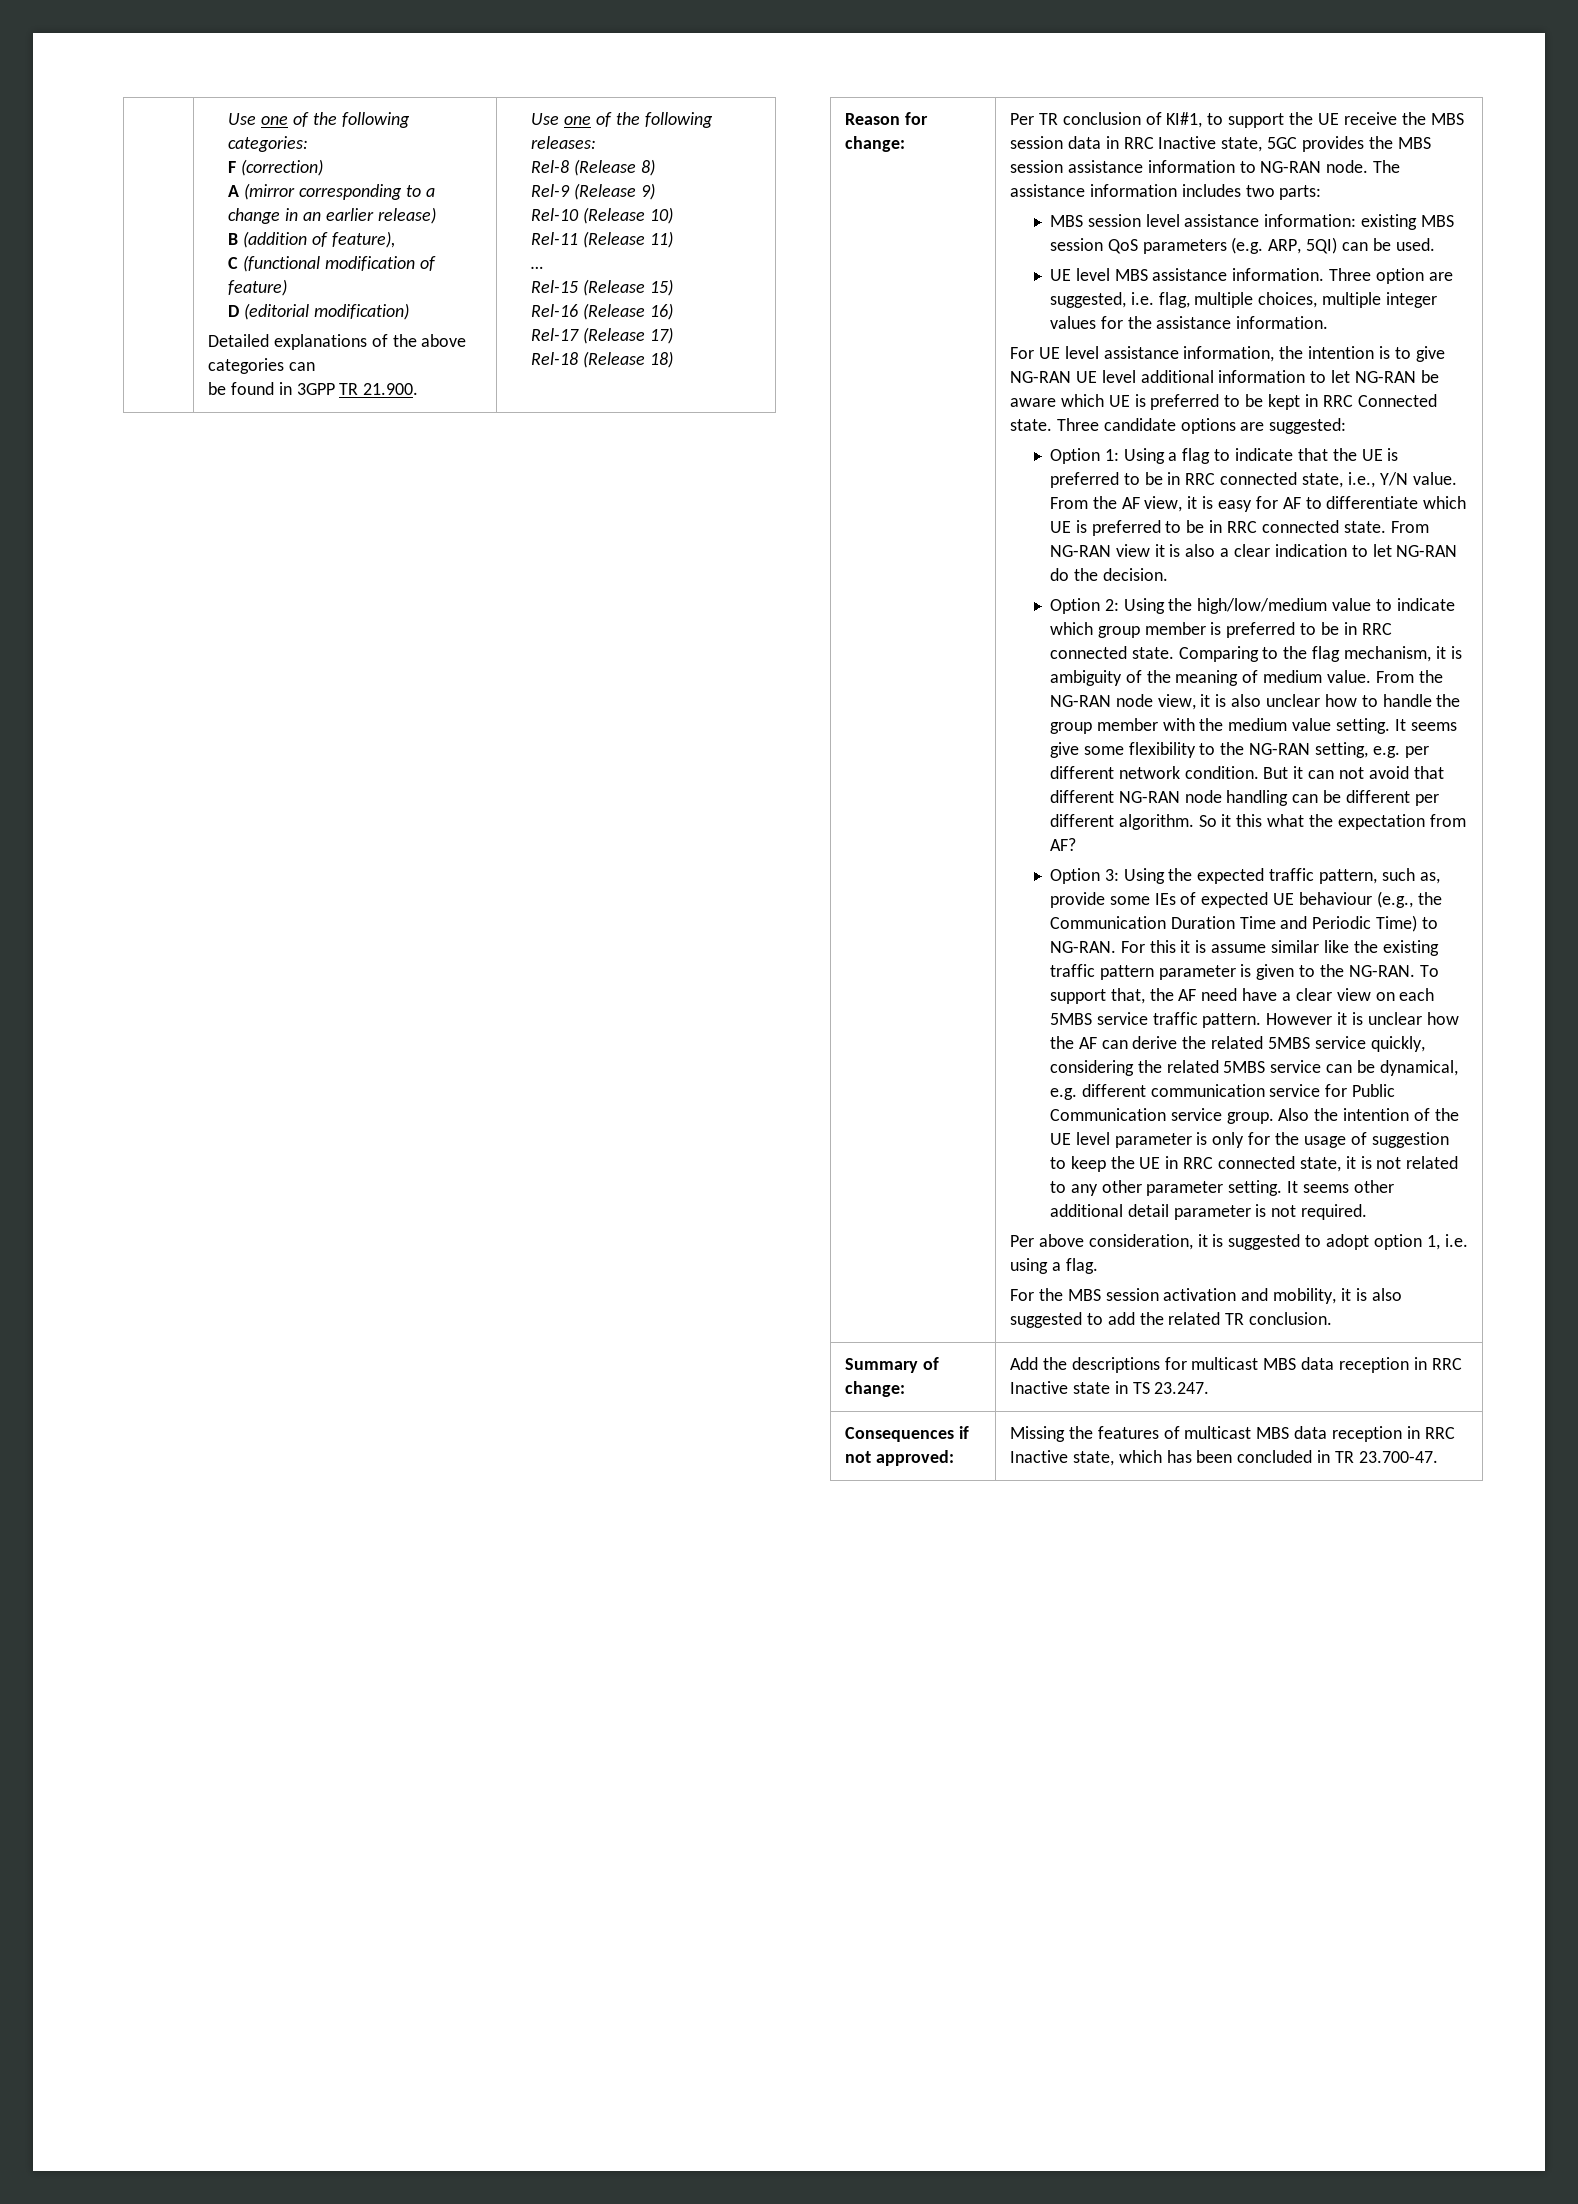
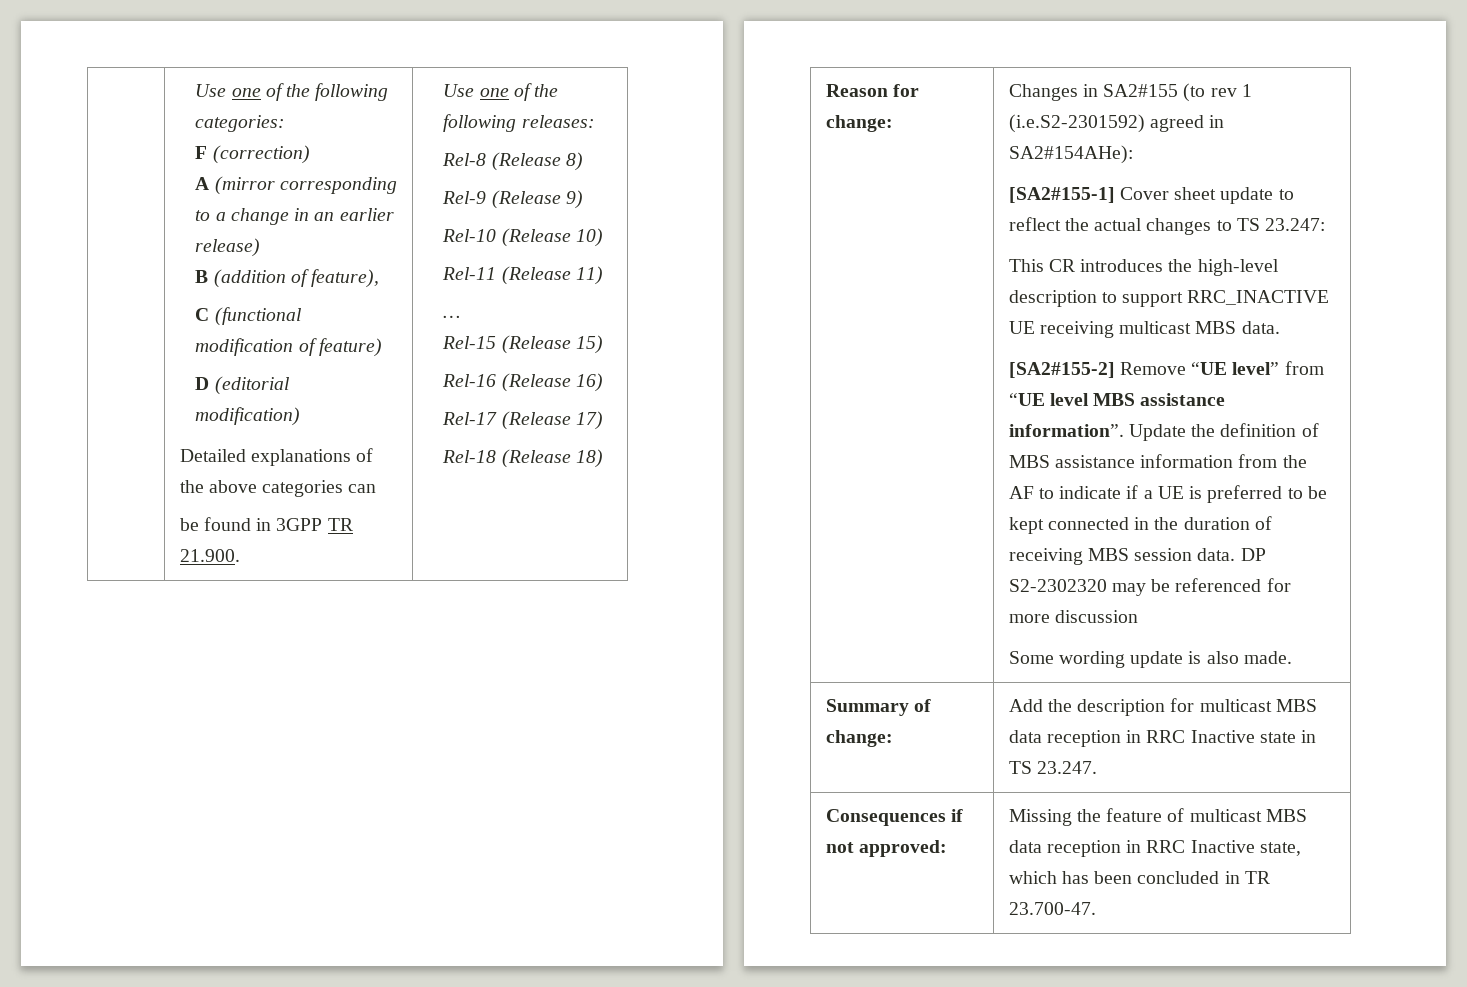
[1010,112,1464,128] [1010,136,1431,152] [1010,160,1401,173] [1010,184,1322,200] [1049,214,1455,230] [1049,237,1435,254] [1049,268,1453,284] [1049,292,1438,308] [1049,316,1329,329] [1010,346,1445,362] [1010,370,1439,383] [1010,394,1104,407] Per TR conclusion of KI#1, to support the UE receive the MBS session data in RRC Inactive state, 5GC provides the MBS session assistance information to NG-RAN node. The assistance information includes two parts: // MBS session level assistance information: existing MBS session QoS parameters (e.g. ARP, 5QI) can be used. // UE level MBS assistance information. Three option are suggested, i.e. flag, multiple choices, multiple integer values for the assistance information. // For UE level assistance information, the intention is to give NG-RAN UE level additional information to let NG-RAN be aware which -> [1008,83,1252,102] [1008,114,1225,133] [1008,145,1133,164] [1008,187,1294,204] [1008,217,1326,235] [1008,259,1279,276] [1008,290,1330,307] [1008,321,1280,338] [1008,361,1324,378] [1008,393,1226,406] [1008,423,1319,441] [1008,454,1307,468] [1008,485,1153,499] Changes in SA2#155 (to rev 1 (i.e.S2-2301592) agreed in SA2#154AHe): // [SA2#155-1] Cover sheet update to reflect the actual changes to TS 23.247: // This CR introduces the high-level description to support RRC_INACTIVE UE receiving multicast MBS data. // [SA2#155-2] Remove “UE level” from “UE level MBS assistance information”. Update the definition of MBS assistance information from the AF to indicate if a
[1304,394,1437,407] [1010,418,1347,434] [1049,448,1399,464] [1049,472,1457,488] [1049,496,1467,512] [1049,520,1429,536] [1049,544,1458,557] [1049,568,1168,581] [1049,598,1455,614] [1049,622,1392,638] [1049,646,1462,662] [1049,670,1443,686] [1049,694,1461,710] [1049,718,1457,734] [1049,742,1429,758] [1049,766,1444,779] [1049,790,1439,806] [1049,814,1466,830] [1049,838,1076,851] [1049,868,1440,884] [1049,891,1442,908] [1049,915,1439,932] [1049,940,1439,956] [1049,964,1439,980] [1049,988,1435,1004] [1049,1012,1459,1028] [1049,1036,1425,1052] [1049,1060,1458,1076] [1049,1084,1396,1100] [1049,1108,1459,1124] [1049,1132,1449,1148] [1049,1156,1459,1172] [1049,1180,1394,1196] [1049,1204,1368,1220] [1010,1234,1468,1250] [1010,1258,1098,1274] [1010,1288,1402,1304] [1010,1312,1333,1328] in RRC Connected state. Three candidate options are suggested: // Option 1: Using a flag to indicate that the UE is preferred to be in RRC connected state, i.e., Y/N value. From the AF view, it is easy for AF to differentiate which UE is preferred to be in RRC connected state. From NG-RAN view it is also a clear indication to let NG-RAN do the decision. // Option 2: Using the high/low/medium value to indicate which group member is preferred to be in RRC connected state. Comparing to the flag mechanism, it is ambiguity of the meaning of medium value. From the NG-RAN node view, it is also unclear how to handle the group member with the medium value setting. It seems give some flexibility to the NG-RAN setting, e.g. per different network condition. But it can not avoid that different NG-RAN node handling can be different per different algorithm. So it this what the expectation from AF? // Option 3: Using the expected traffic pattern, such as, provide some IEs of expected UE behaviour (e.g., the Communication Duration Time and Periodic Time) to NG-RAN. For this it is assume similar like the existing traffic pattern parameter is given to the NG-RAN. To support that, the AF need have a clear view on each 5MBS service traffic pattern. However it is unclear how the AF can derive the related 5MBS service quickly, considering the related 5MBS service can be dynamical, e.g. different communication service for Public Communication service group. Also the intention of the UE level parameter is only for the usage of suggestion to keep the UE in RRC connected state, it is not related to any other parameter setting. It seems other additional detail parameter is not required. // Per above consideration, it is suggested to adopt option 1, i.e. using a flag. // For the MBS session activation and mobility, it is also suggested to add the related TR conclusion. -> [1047,516,1272,530] [1008,548,1266,565] [1008,578,1291,596] [1008,610,1138,623] [1008,651,1292,668] connected in the duration of receiving MBS session data. DP S2-2302320 may be referenced for more discussion // Some wording update is also made.
[1071,1357,1160,1373] descriptions -> [1077,699,1166,716] description
[1097,1426,1159,1439] features -> [1106,808,1163,822] feature

